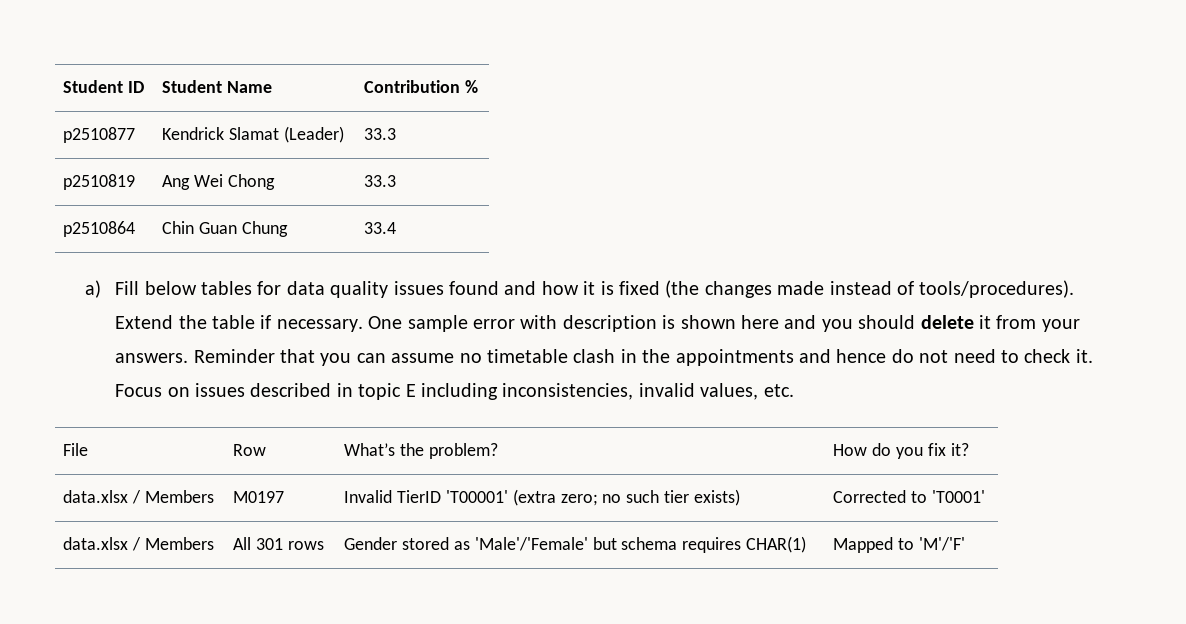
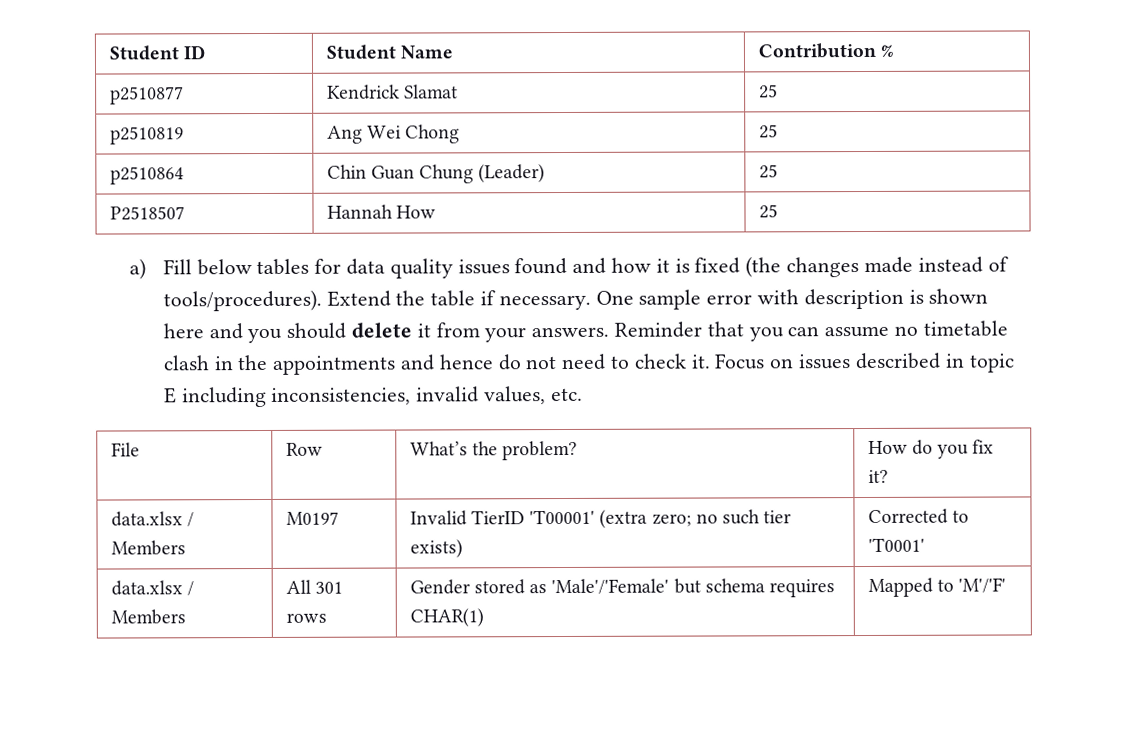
[283,126,344,143] [364,128,397,140] (Leader) | 33.3 -> [758,84,778,99] | 25
[364,175,397,187] 33.3 -> [758,124,778,139] 25
[364,222,397,234] | 33.4 -> [478,164,546,183] [758,164,778,179] [109,206,185,221] [326,204,436,219] [758,204,778,219] (Leader) | 25 // P2518507 | Hannah How | 25

